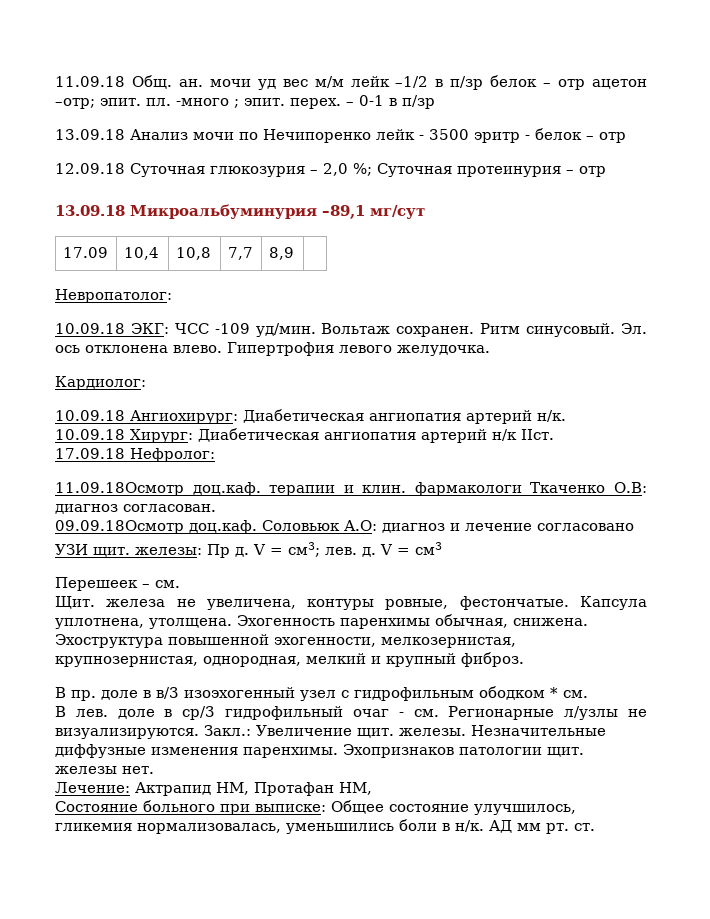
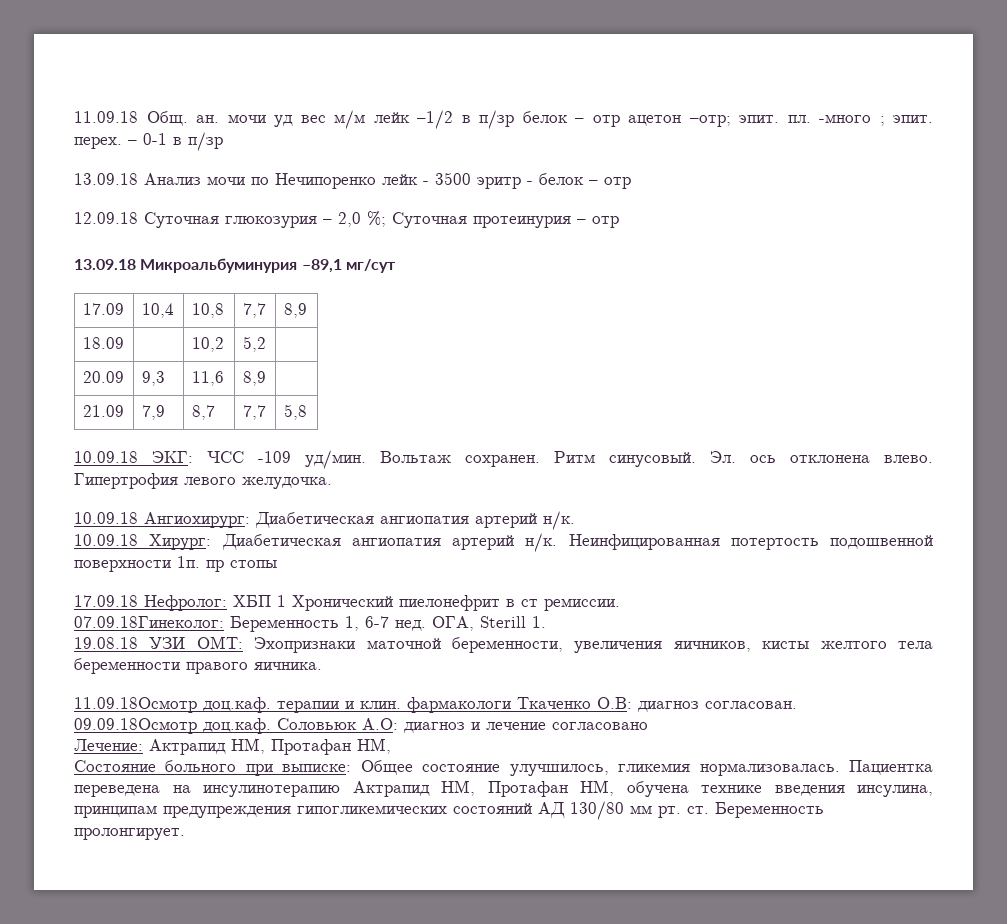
[55,289,172,303] | // Невропатолог: -> [82,337,124,349] [191,337,224,352] [242,336,266,352] [82,371,124,383] [141,371,165,386] [191,371,224,386] [242,371,266,386] [82,405,124,417] [141,405,165,420] [191,405,215,420] [242,405,266,420] [283,404,307,420] // 18.09 | | 10,2 | 5,2 | // 20.09 | 9,3 | 11,6 | 8,9 | // 21.09 | 7,9 | 8,7 | 7,7 | 5,8
[55,376,146,390] // Кардиолог: -> (332, 483) none
[492,429,554,441] [55,448,215,462] н/к IIcт. // 17.09.18 Нефролог: -> [525,533,933,552] [74,556,277,572] [74,595,620,611] [74,616,546,632] [74,636,933,653] [74,658,322,674] н/к. Неинфицированная потертость подошвенной поверхности 1п. пр стопы // 17.09.18 Нефролог: ХБП 1 Хронический пиелонефрит в ст ремиссии. // 07.09.18Гинеколог: Беременность 1, 6-7 нед. ОГА, Sterill 1. // 19.08.18 УЗИ ОМТ: Эхопризнаки маточной беременности, увеличения яичников, кисты желтого тела беременности правого яичника.
[55,542,442,558] [55,577,180,591] [55,596,647,610] [55,614,588,629] [55,634,516,648] [55,652,524,667] [55,686,588,701] [55,706,647,720] [55,725,606,739] [55,744,584,758] [55,766,154,774] // УЗИ щит. железы: Пр д. V = см3; лев. д. V = см3 // Перешеек – см. // Щит. железа не увеличена, контуры ровные, фестончатые. Капсула уплотнена, утолщена. Эхогенность паренхимы обычная, снижена. Эхоструктура повышенной эхогенности, мелкозернистая, крупнозернистая, однородная, мелкий и крупный фиброз. // В пр. доле в в/3 изоэхогенный узел с гидрофильным ободком * см. // В лев. доле в ср/3 гидрофильный очаг - см. Регионарные л/узлы не визуализируются. Закл.: Увеличение щит. железы. Незначительные диффузные изменения паренхимы. Эхопризнаков патологии щит. железы нет. -> (648, 726) none
[137,819,512,834] нормализовалась, уменьшились боли в н/к. АД -> [699,760,934,776] [74,780,933,797] [74,801,624,820] нормализовалась. Пациентка переведена на инсулинотерапию Актрапид НМ, Протафан НМ, обучена технике введения инсулина, принципам предупреждения гипогликемических состояний АД 130/80
(595, 827) none -> [715,802,824,818] [74,828,185,840] Беременность пролонгирует.

